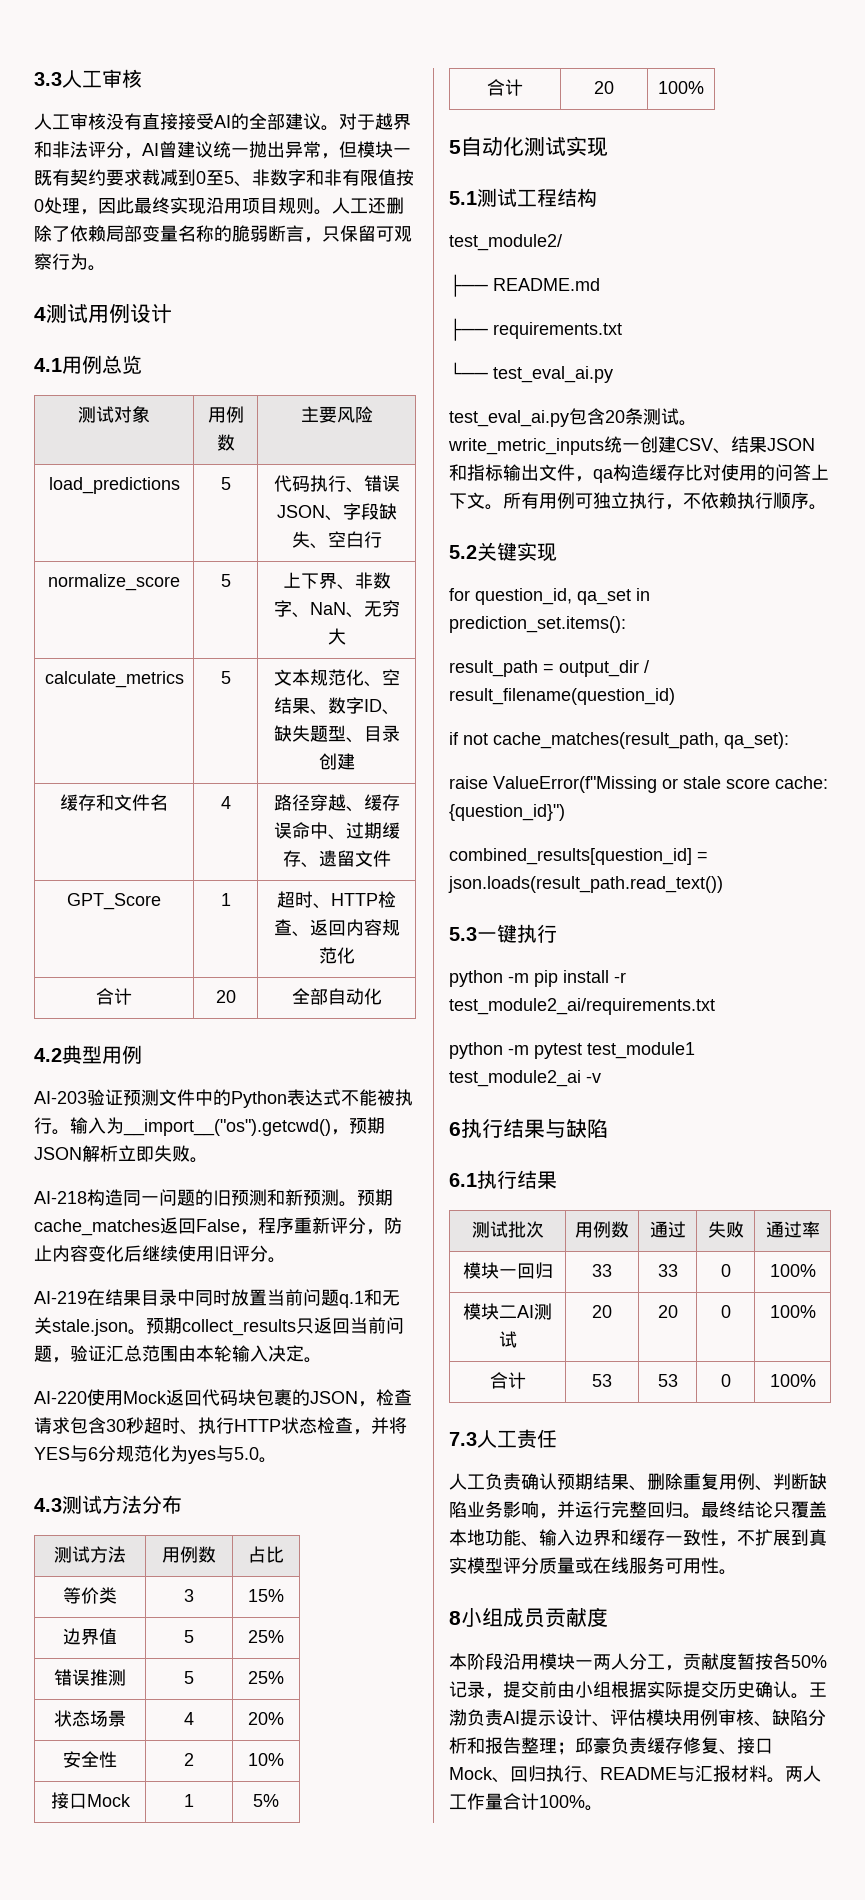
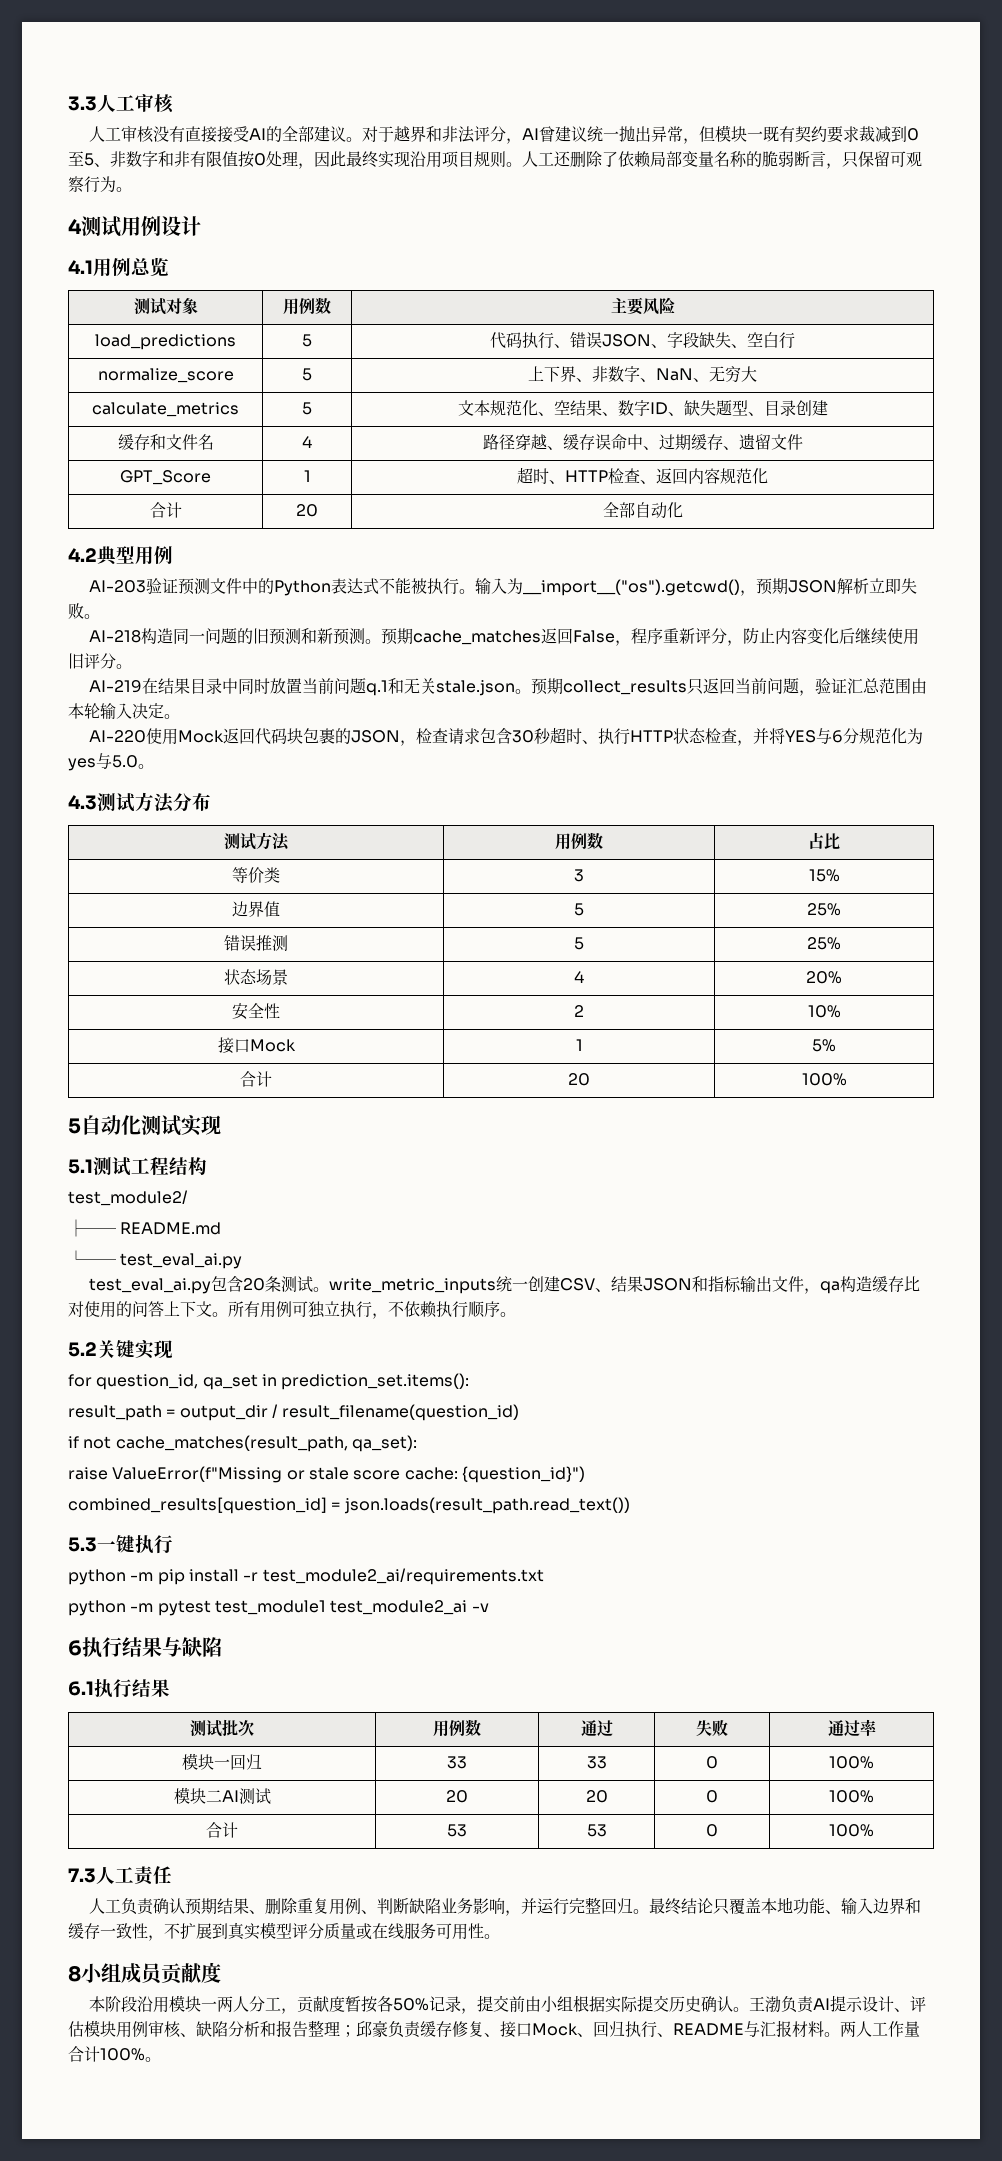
[449,318,622,341] // ├── requirements.txt -> (222, 1228) none

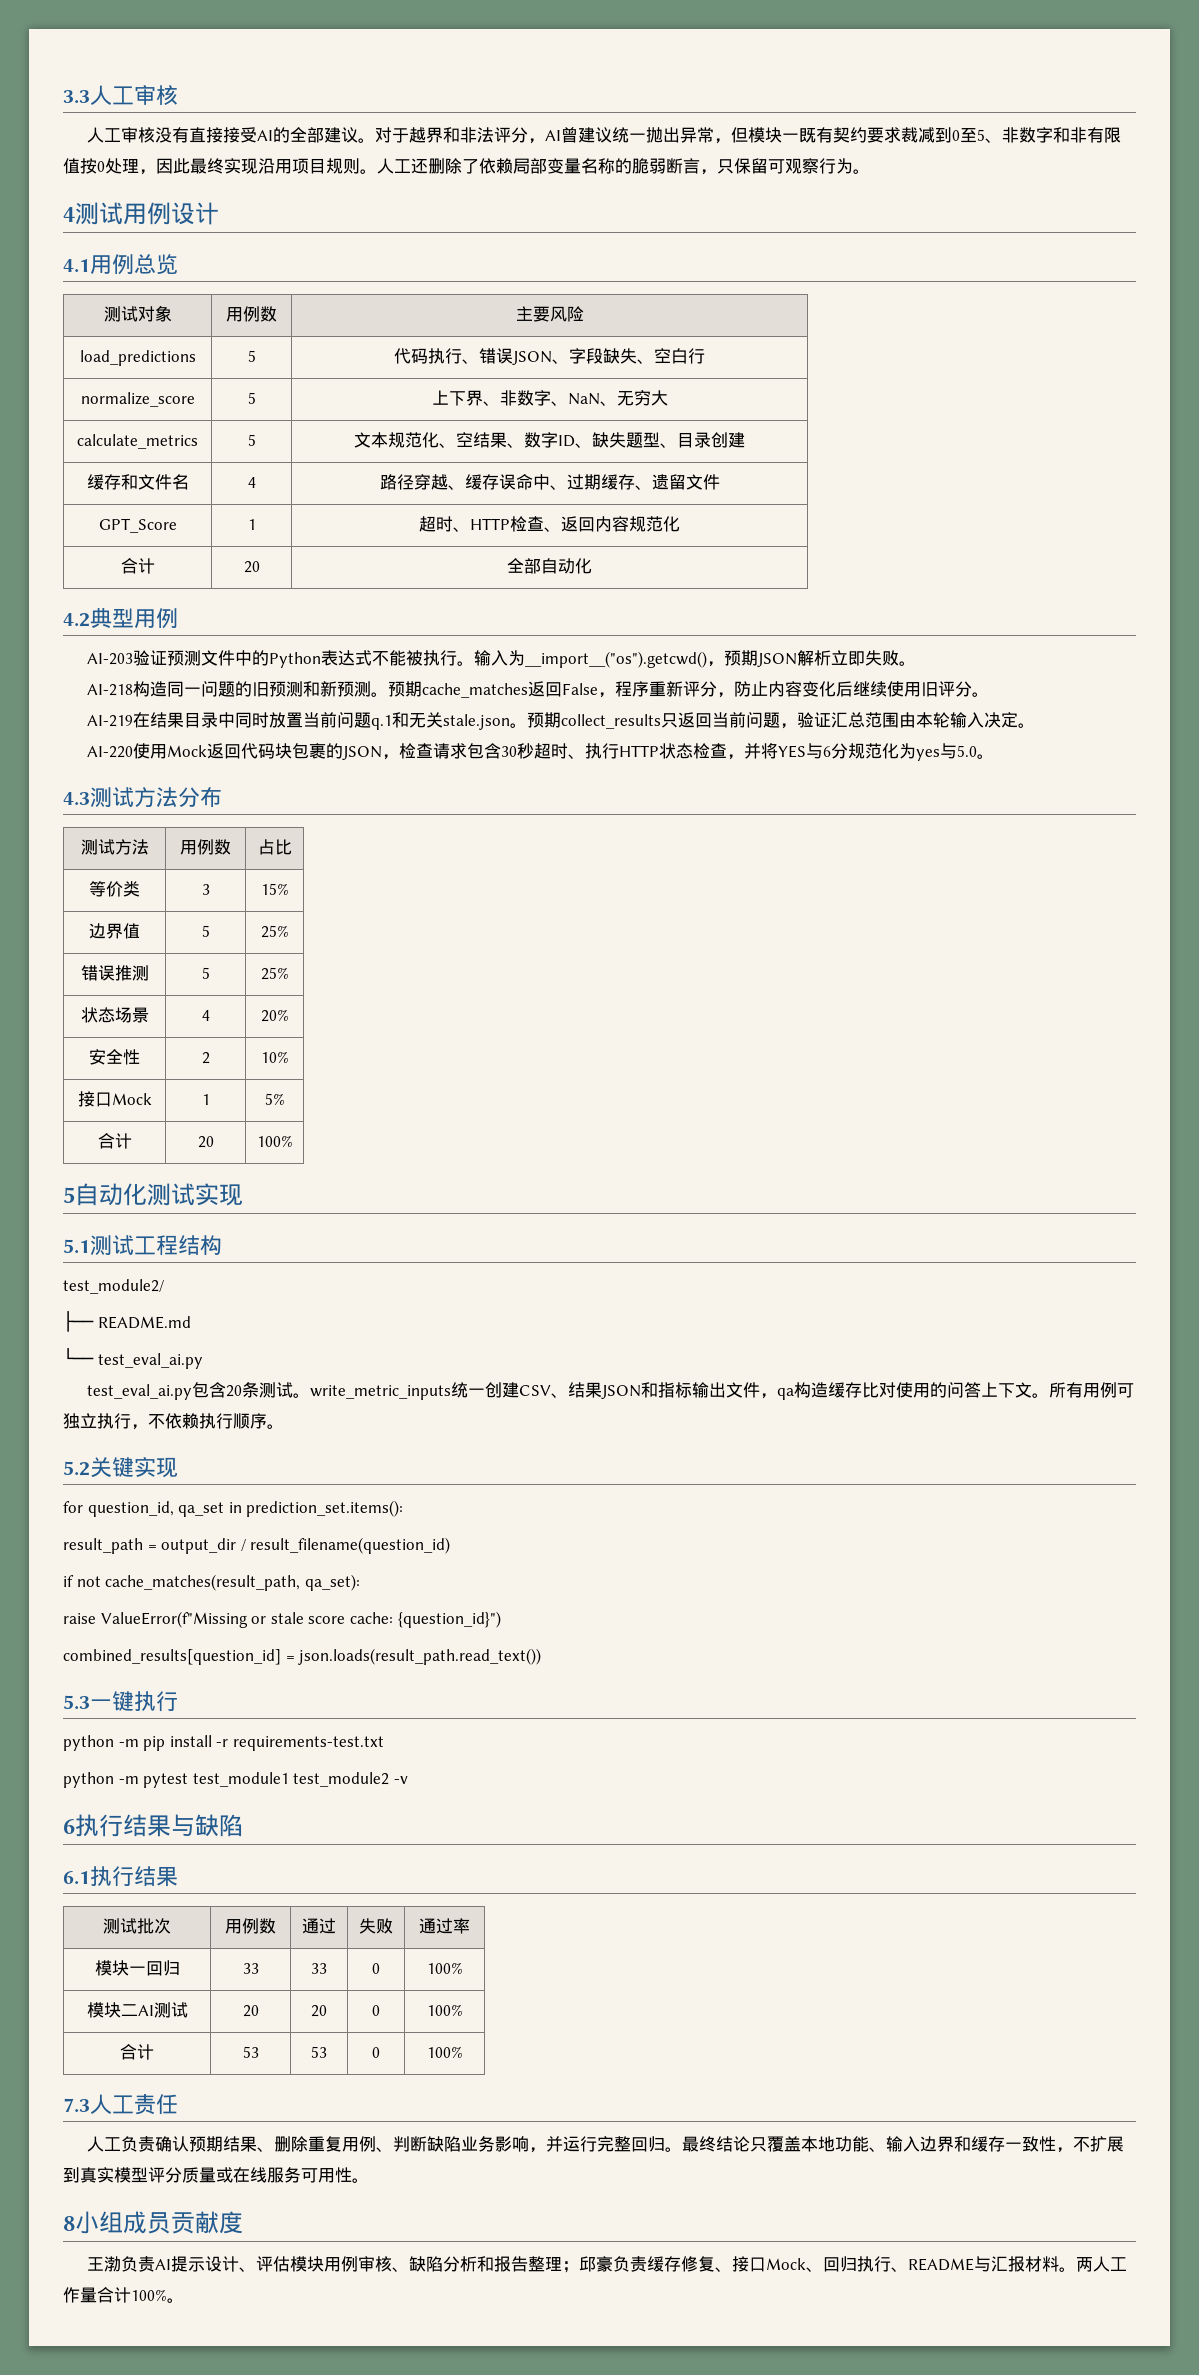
[262,1568,544,1585] test_module2_ai/requirements.txt -> [232,1736,384,1751] requirements-test.txt
[330,1600,468,1615] test_module2_ai -> [293,1772,390,1787] test_module2
[89,1995,750,2014] 本阶段沿用模块一两人分工，贡献度暂按各50%记录，提交前由小组根据实际提交历史确认。 -> (243, 2222) none

